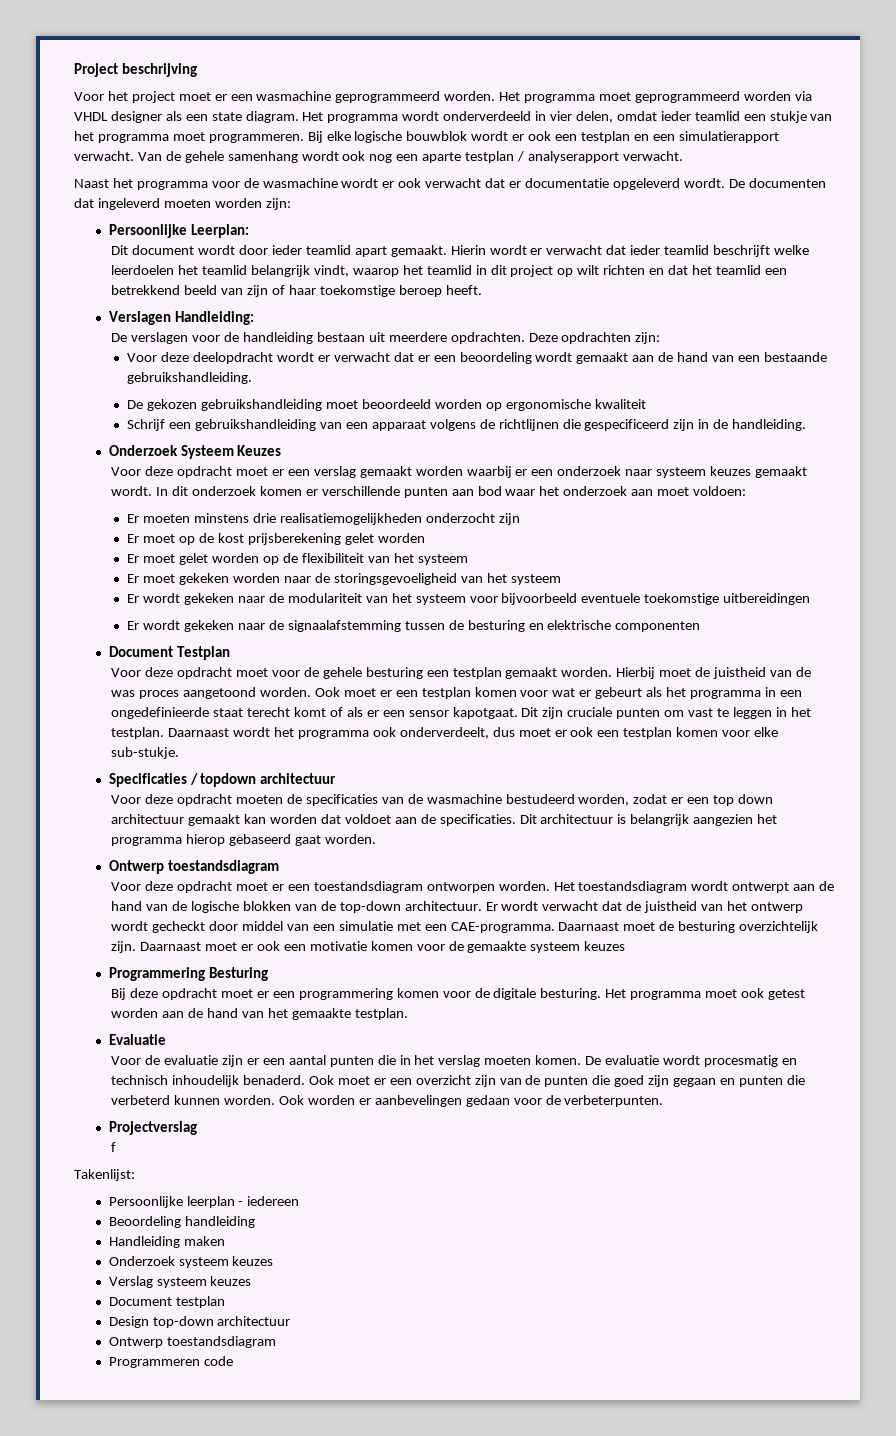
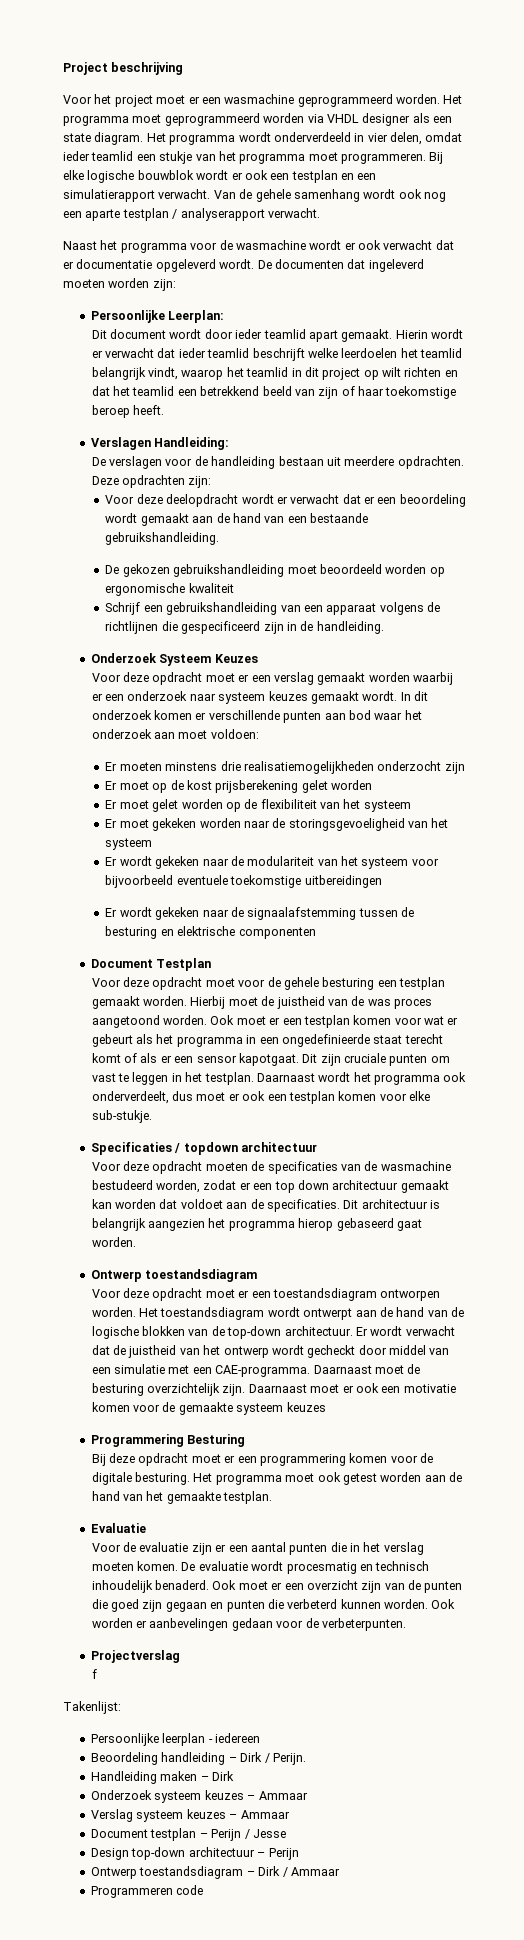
(255, 1222) none -> [228,1752,306,1765] – Dirk / Perijn.
(225, 1241) none -> [200,1771,235,1781] – Dirk
(274, 1261) none -> [247,1791,308,1800] – Ammaar
(252, 1281) none -> [229,1810,290,1819] – Ammaar
(225, 1302) none -> [199,1829,286,1841] – Perijn / Jesse
[108,1336,276,1348] // Ontwerp toestandsdiagram -> [257,1848,299,1860] [91,1866,340,1879] – Perijn // Ontwerp toestandsdiagram – Dirk / Ammaar

